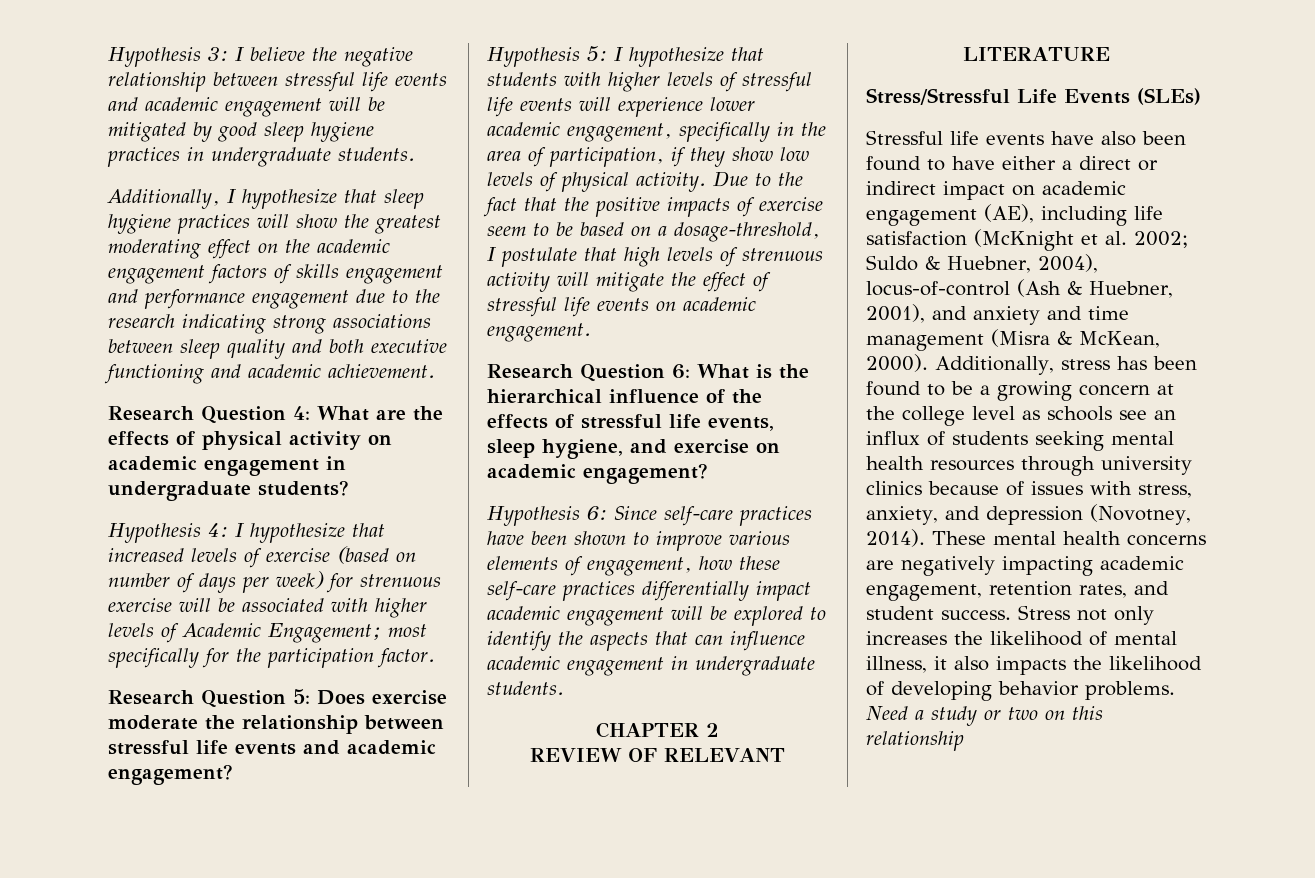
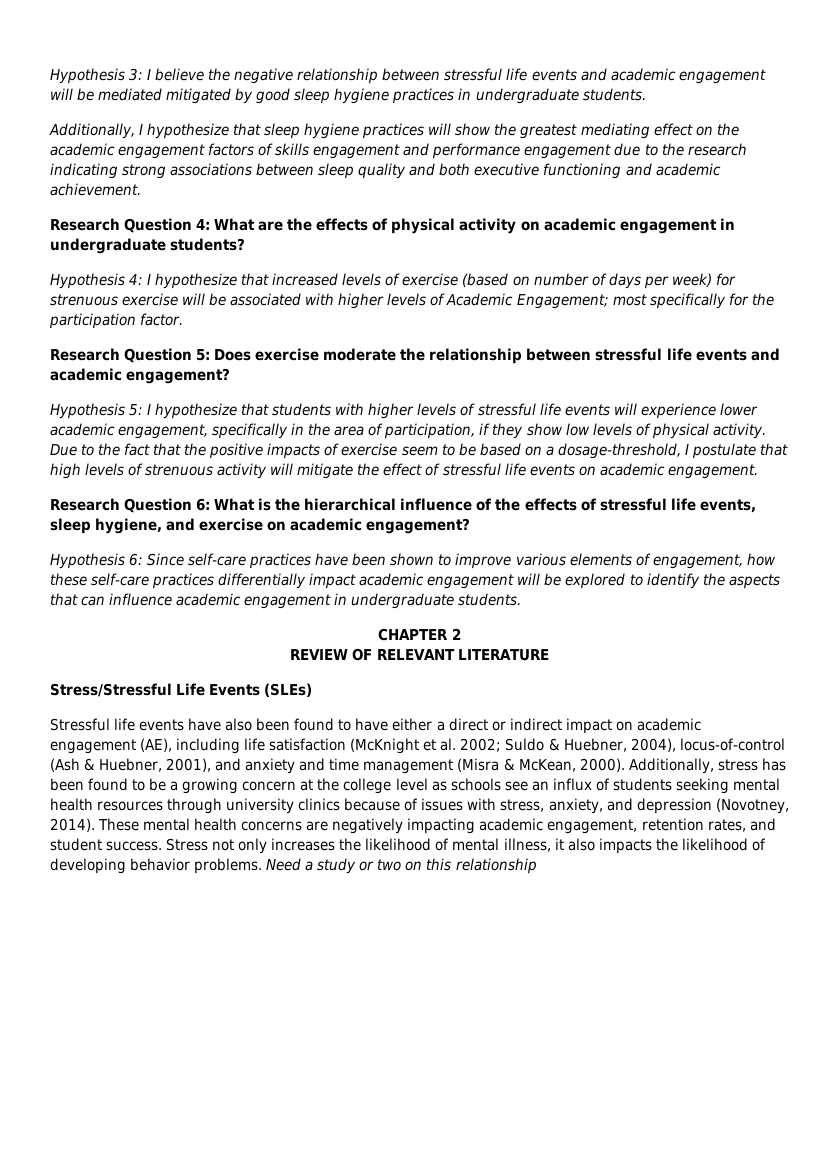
(385, 104) none -> [98,88,163,101] mediated
[108,239,201,259] moderating -> [580,123,650,139] mediating

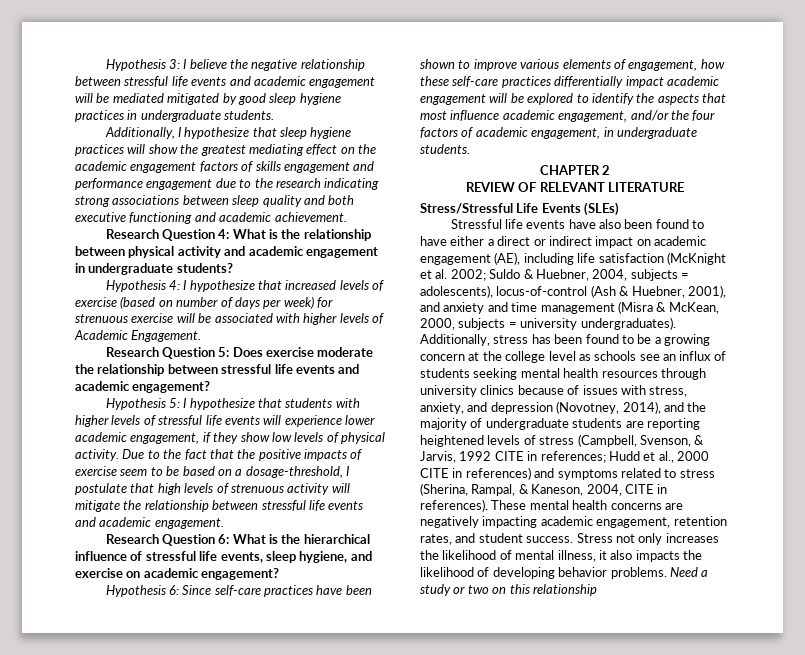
[258,218,388,231] are the effects of -> [268,229,371,241] [75,246,125,256] is the relationship between
[520,221,540,231] on -> [224,246,246,256] and
[516,293,774,309] [49,313,184,329] Engagement; most specifically for the participation factor. -> [131,330,202,342] Engagement.
[212,423,476,439] specifically in the area of participation, -> (200, 438) none
[383,463,596,476] effect of stressful life events on -> [144,500,364,512] [75,517,96,527] relationship between stressful life events and
[495,498,596,511] the effects of -> (143, 556) none
[81,596,106,606] can -> [420,111,447,120] most
[244,594,332,609] engagement -> [558,110,716,122] [420,127,601,139] engagement, and/or the four factors of academic engagement,
[630,738,676,752] 2004), -> [592,269,689,281] [420,285,493,298] 2004, subjects = adolescents),
[579,758,625,772] 2000). -> [420,317,676,330] 2000, subjects = university undergraduates).
[50,818,95,832] 2014). -> [622,401,707,414] [420,418,700,430] [420,434,705,447] [420,451,709,463] [420,467,715,480] [420,483,668,496] [420,499,488,512] 2014), and the majority of undergraduate students are reporting heightened levels of stress (Campbell, Svenson, & Jarvis, 1992 CITE in references; Hudd et al., 2000 CITE in references) and symptoms related to stress (Sherina, Rampal, & Kaneson, 2004, CITE in references).

